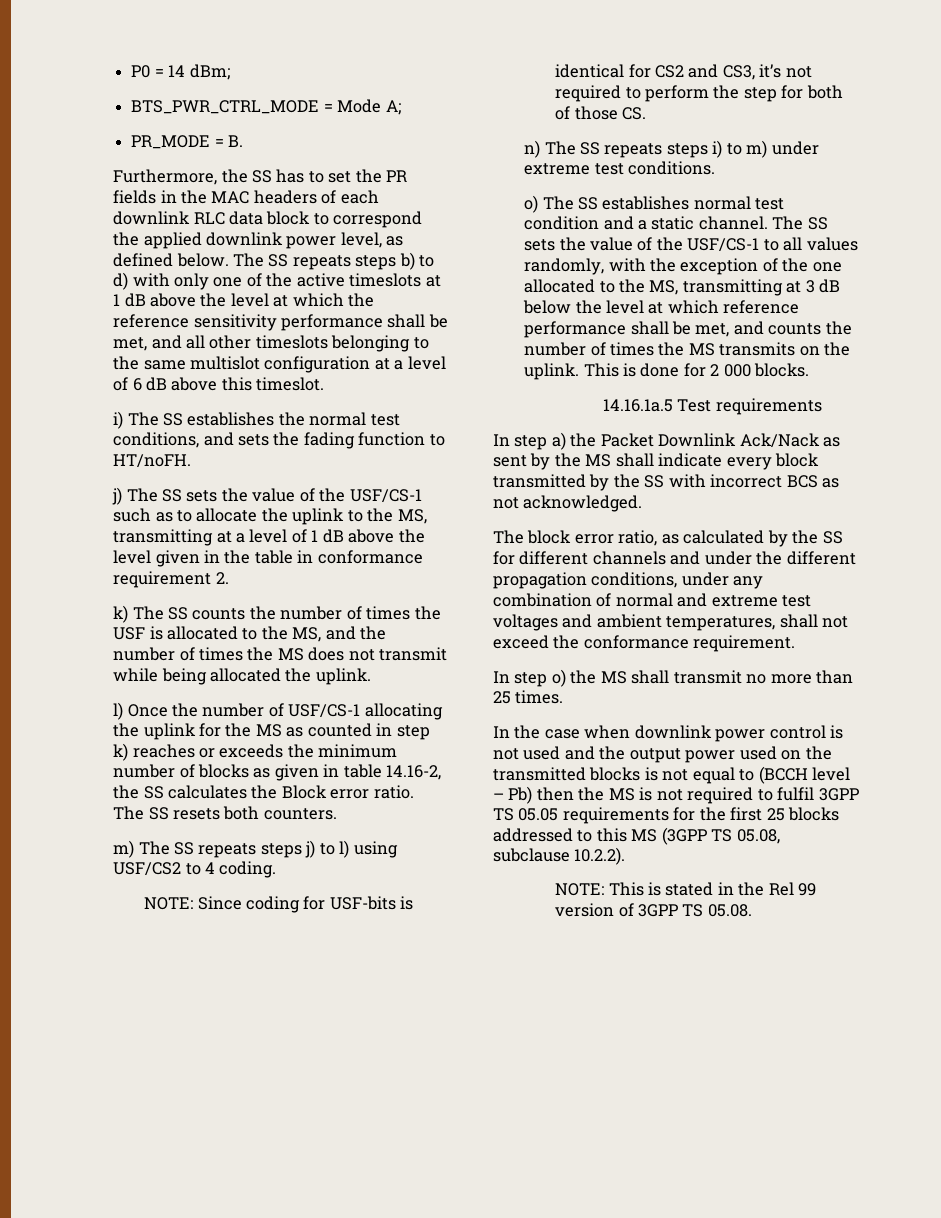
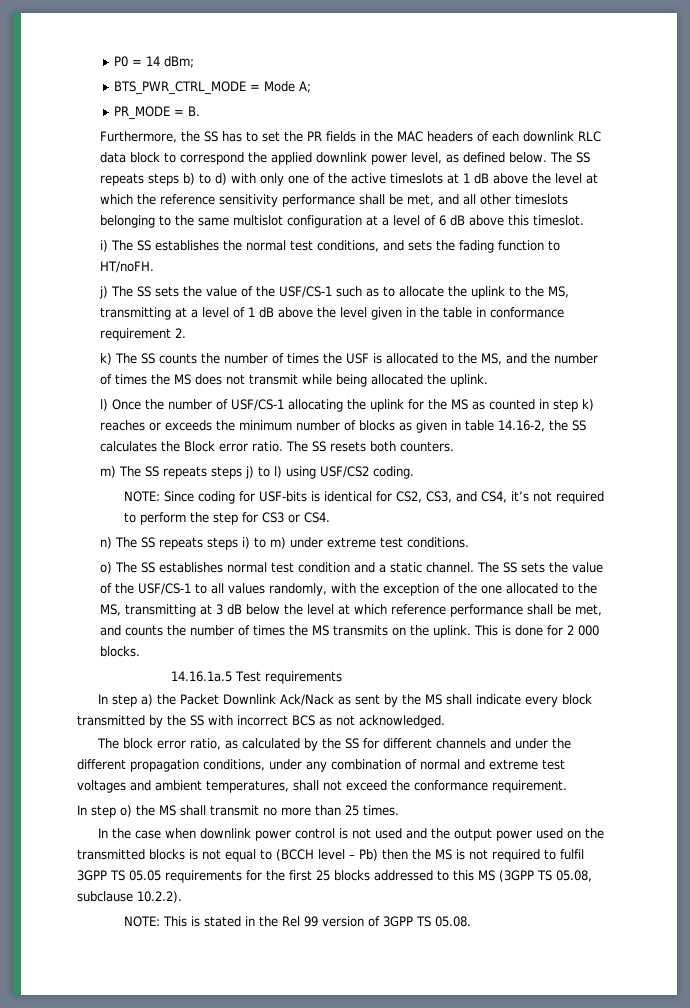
[185,862,215,875] to 4 -> (370, 472) none
[655,64,755,80] CS2 and CS3, -> [395,491,507,503] CS2, CS3, and CS4,
[806,85,843,99] [555,106,647,120] both of those CS. -> [261,512,330,523] CS3 or CS4.

